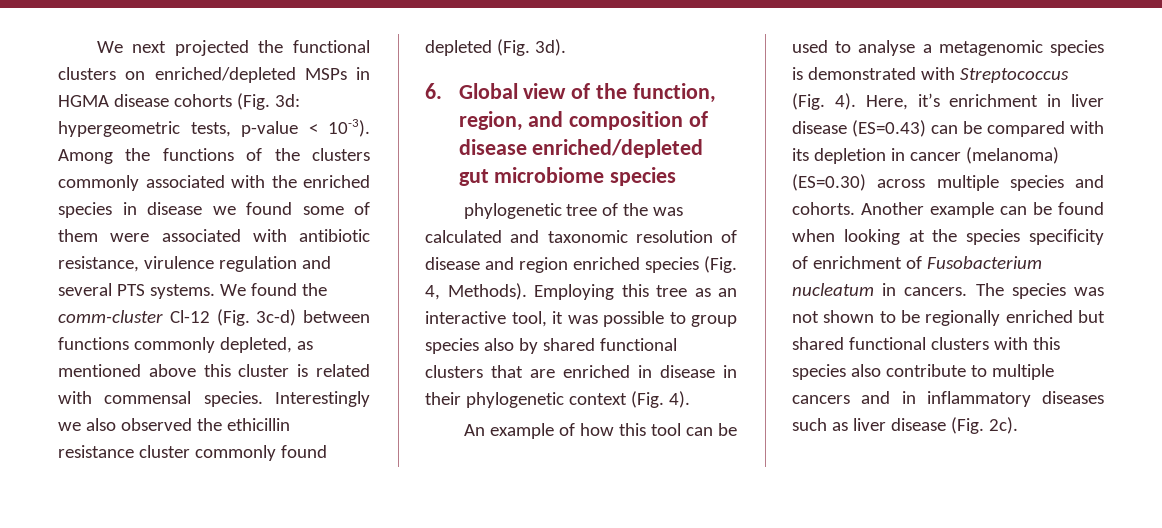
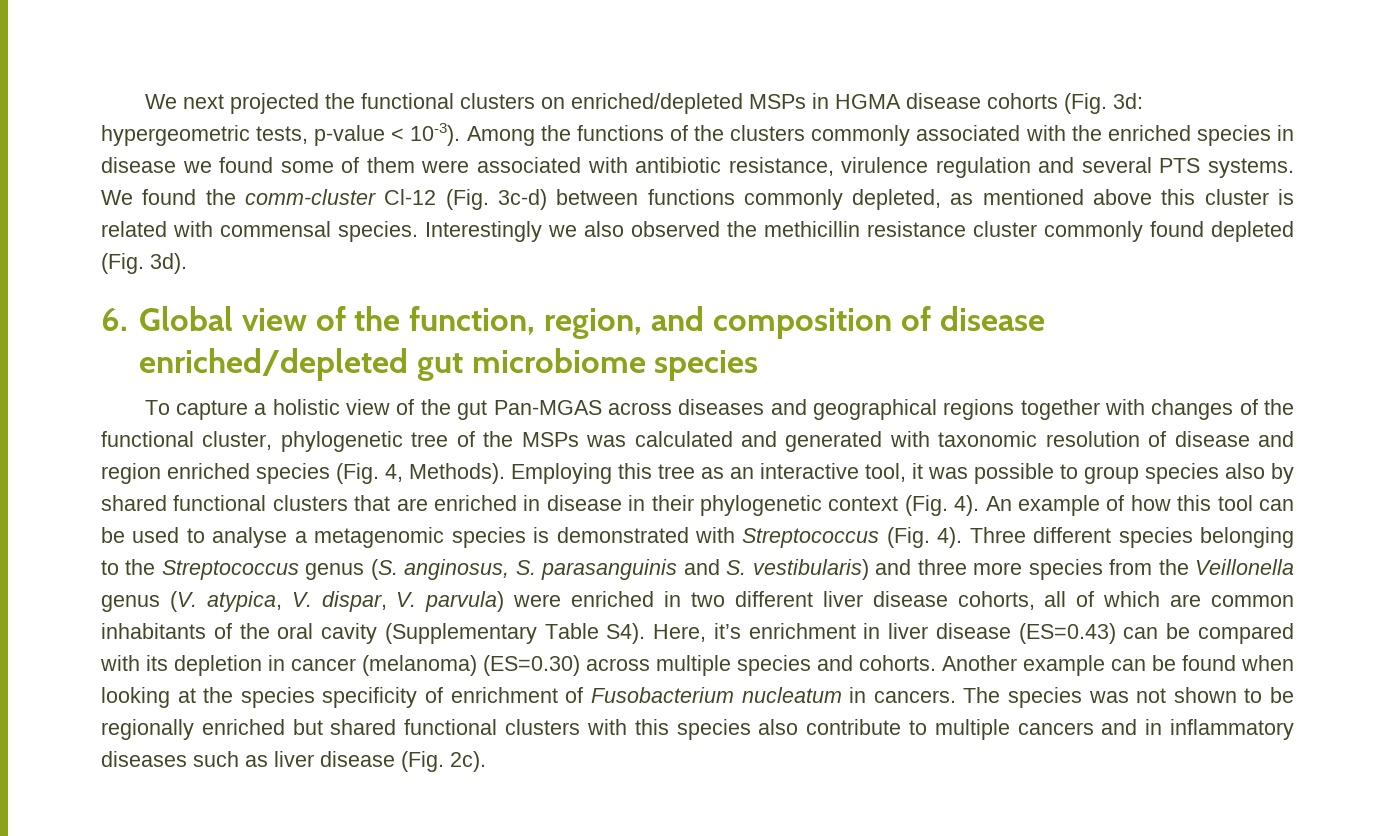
[226,418,290,431] ethicillin -> [764,221,860,237] methicillin
(677, 176) none -> [144,399,1294,420] [101,431,273,450] To capture a holistic view of the gut Pan-MGAS across diseases and geographical regions together with changes of the functional cluster,
(649, 209) none -> [521,432,579,447] MSPs
(540, 236) none -> [785,431,930,452] generated with
(690, 399) // -> (980, 505) none
(856, 101) none -> [969,527,1294,548] [101,559,1295,580] [101,591,1295,612] [101,623,646,644] Three different species belonging to the Streptococcus genus (S. anginosus, S. parasanguinis and S. vestibularis) and three more species from the Veillonella genus (V. atypica, V. dispar, V. parvula) were enriched in two different liver disease cohorts, all of which are common inhabitants of the oral cavity (Supplementary Table S4).

